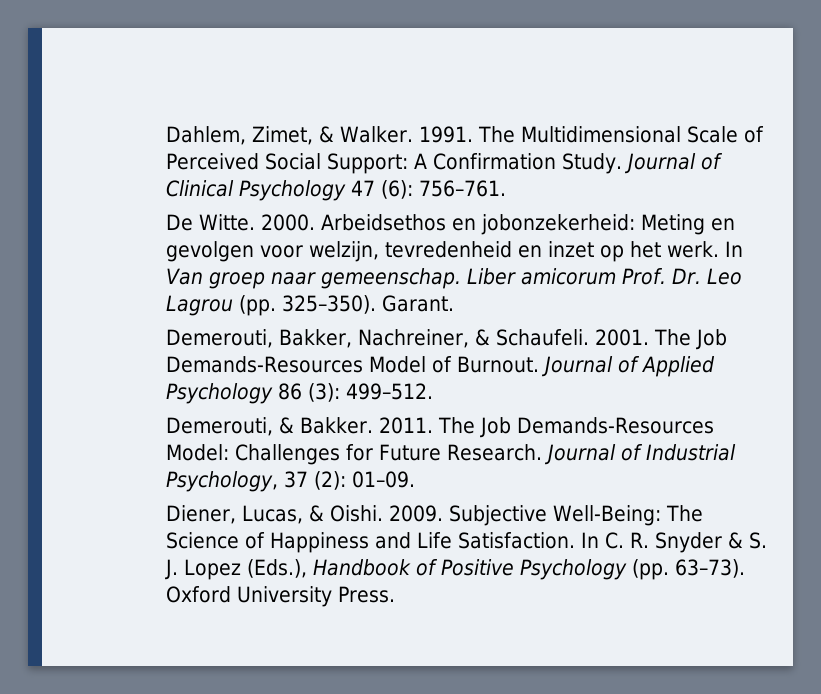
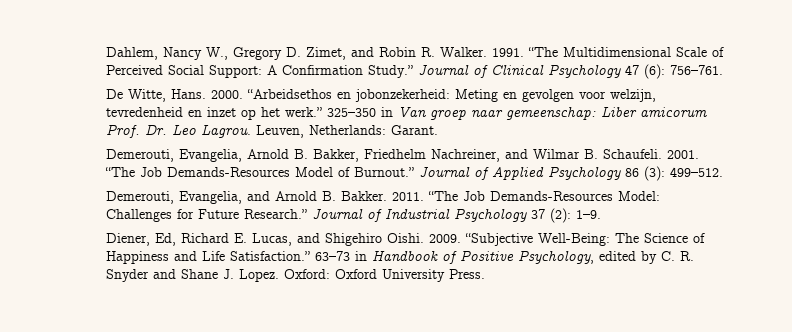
[252,126,335,145] Zimet, & -> [163,47,436,60] Nancy W., Gregory D. Zimet, and Robin R.
[477,126,515,143] The -> [528,47,559,57] “The
[562,153,623,174] Study. -> [368,65,414,78] Study.”
[199,214,447,231] Witte. 2000. Arbeidsethos -> [128,89,333,102] Witte, Hans. 2000. “Arbeidsethos
[667,241,744,258] werk. In -> [285,107,394,117] werk.” 325–350 in
[321,268,462,289] gemeenschap. -> [506,107,597,120] gemeenschap:
[166,295,377,316] Lagrou (pp. 325–350). -> [201,124,387,138] Lagrou. Leuven, Netherlands:
[279,329,491,348] Bakker, Nachreiner, & -> [179,149,599,162] Evangelia, Arnold B. Bakker, Friedhelm Nachreiner, and Wilmar B.
[654,329,692,346] The -> [105,167,136,177] “The
[457,356,540,373] Burnout. -> [354,167,415,177] Burnout.”
[279,417,295,434] & -> [179,191,337,204] Evangelia, and Arnold B.
[437,417,475,434] The -> [428,191,459,201] “The
[447,444,543,461] Research. -> [244,209,308,219] Research.”
[166,471,279,492] Psychology, -> [454,208,528,222] Psychology
[352,471,416,488] 01–09. -> [576,210,602,219] 1–9.
[242,505,325,524] Lucas, & -> [155,233,383,246] Ed, Richard E. Lucas, and Shigehiro
[449,505,548,526] Subjective -> [465,233,534,246] “Subjective
[458,532,768,553] [165,559,746,580] Satisfaction. In C. R. Snyder & S. J. Lopez (Eds.), Handbook of Positive Psychology (pp. 63–73). -> [230,250,695,264] [106,269,331,282] Satisfaction.” 63–73 in Handbook of Positive Psychology, edited by C. R. Snyder and Shane J. Lopez. Oxford:

